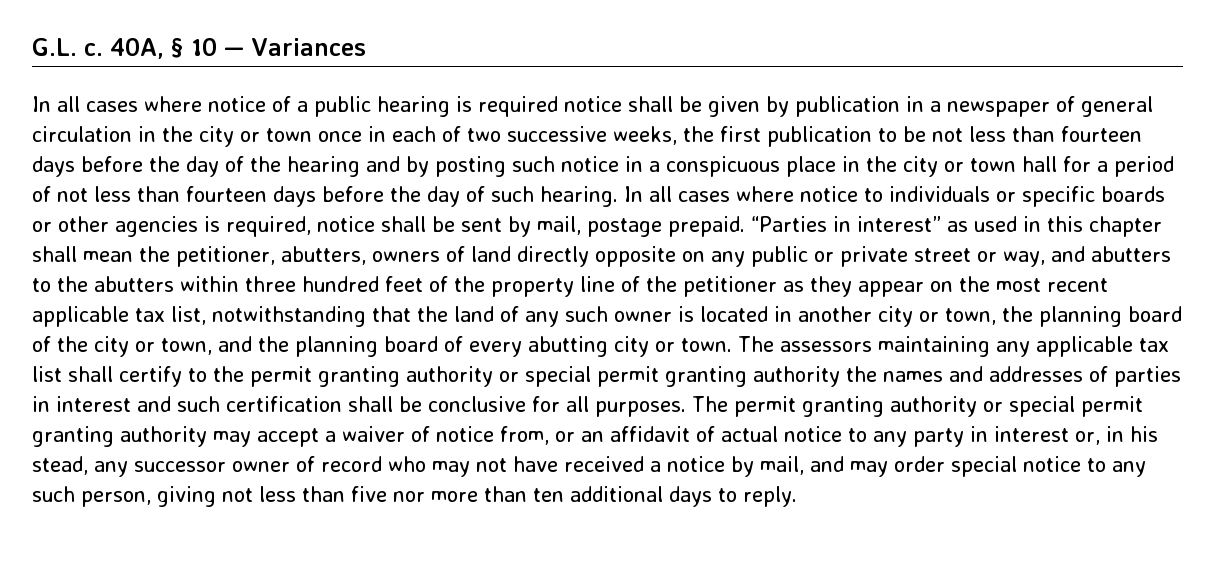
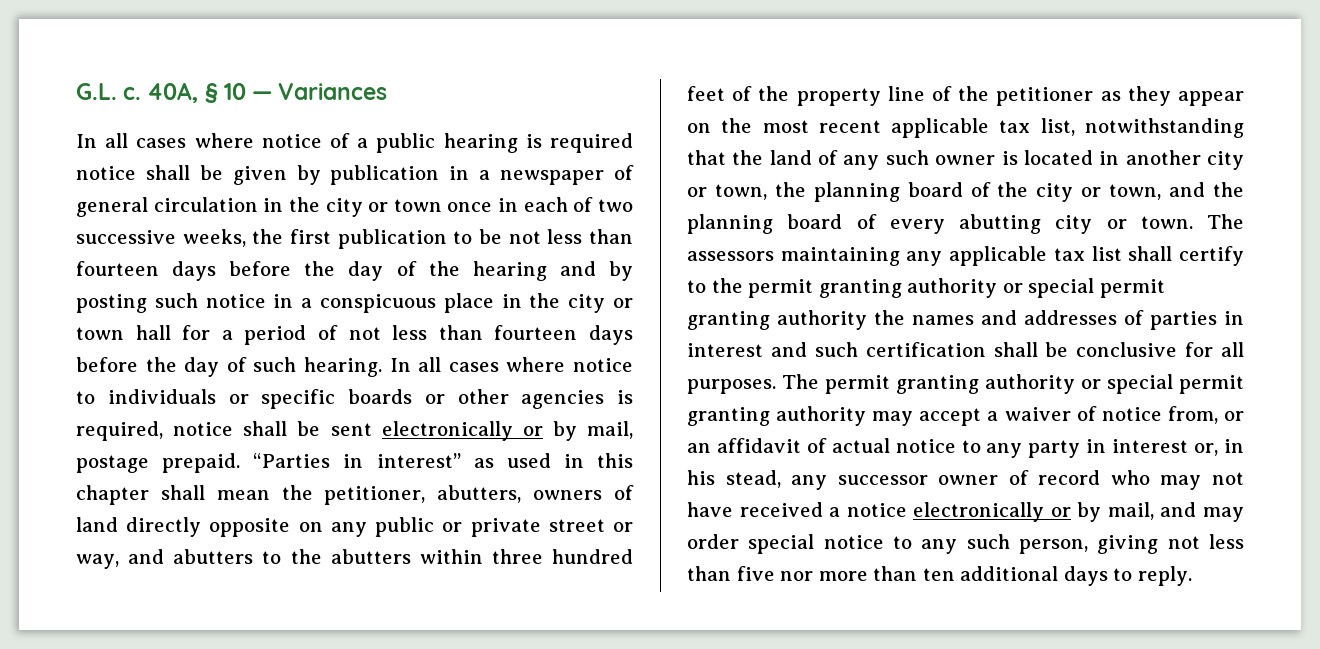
(502, 225) none -> [381,421,543,441] electronically or
(725, 464) none -> [913,502,1071,522] electronically or

